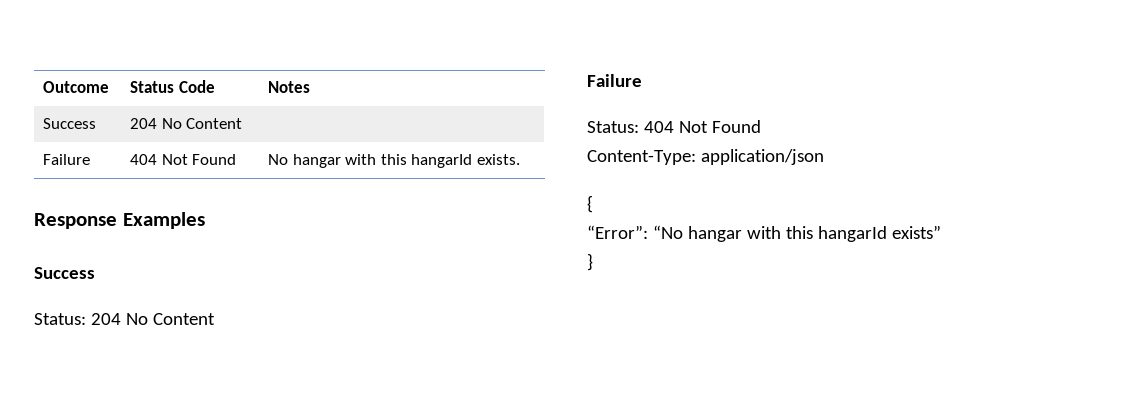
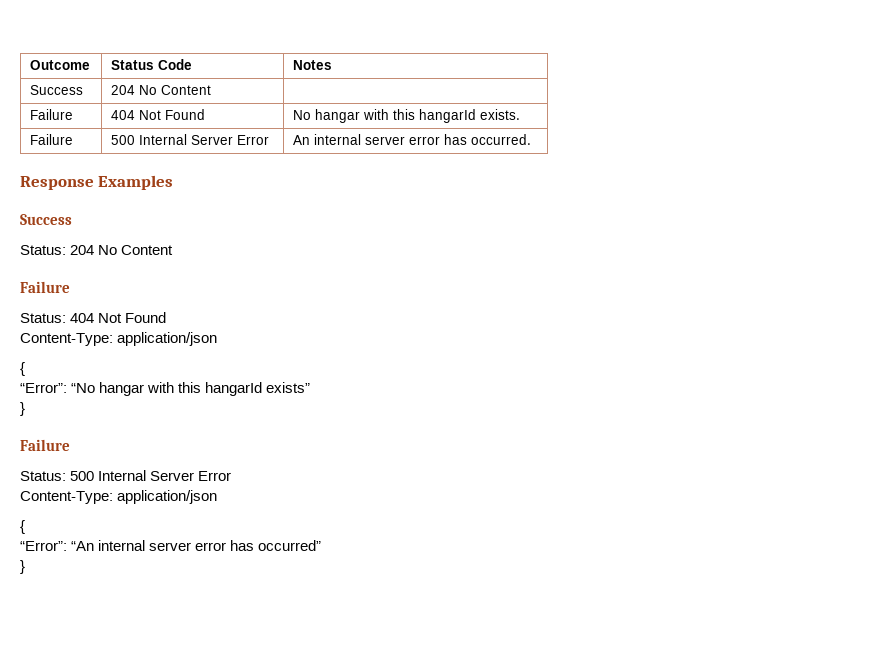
(520, 159) none -> [30,134,74,145] [111,134,270,145] [293,134,532,145] // Failure | 500 Internal Server Error | An internal server error has occurred.
(593, 262) none -> [20,439,70,451] [20,470,232,481] [20,490,218,504] [20,520,25,534] [20,540,322,551] [20,560,25,574] // Failure // Status: 500 Internal Server Error // Content-Type: application/json // { // “Error”: “An internal server error has occurred” // }

